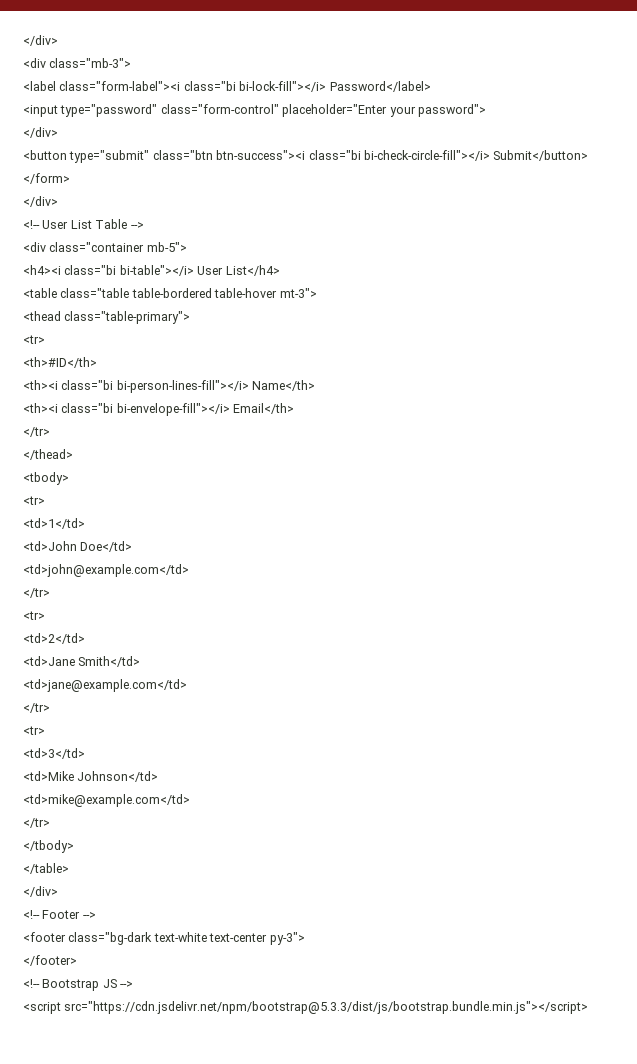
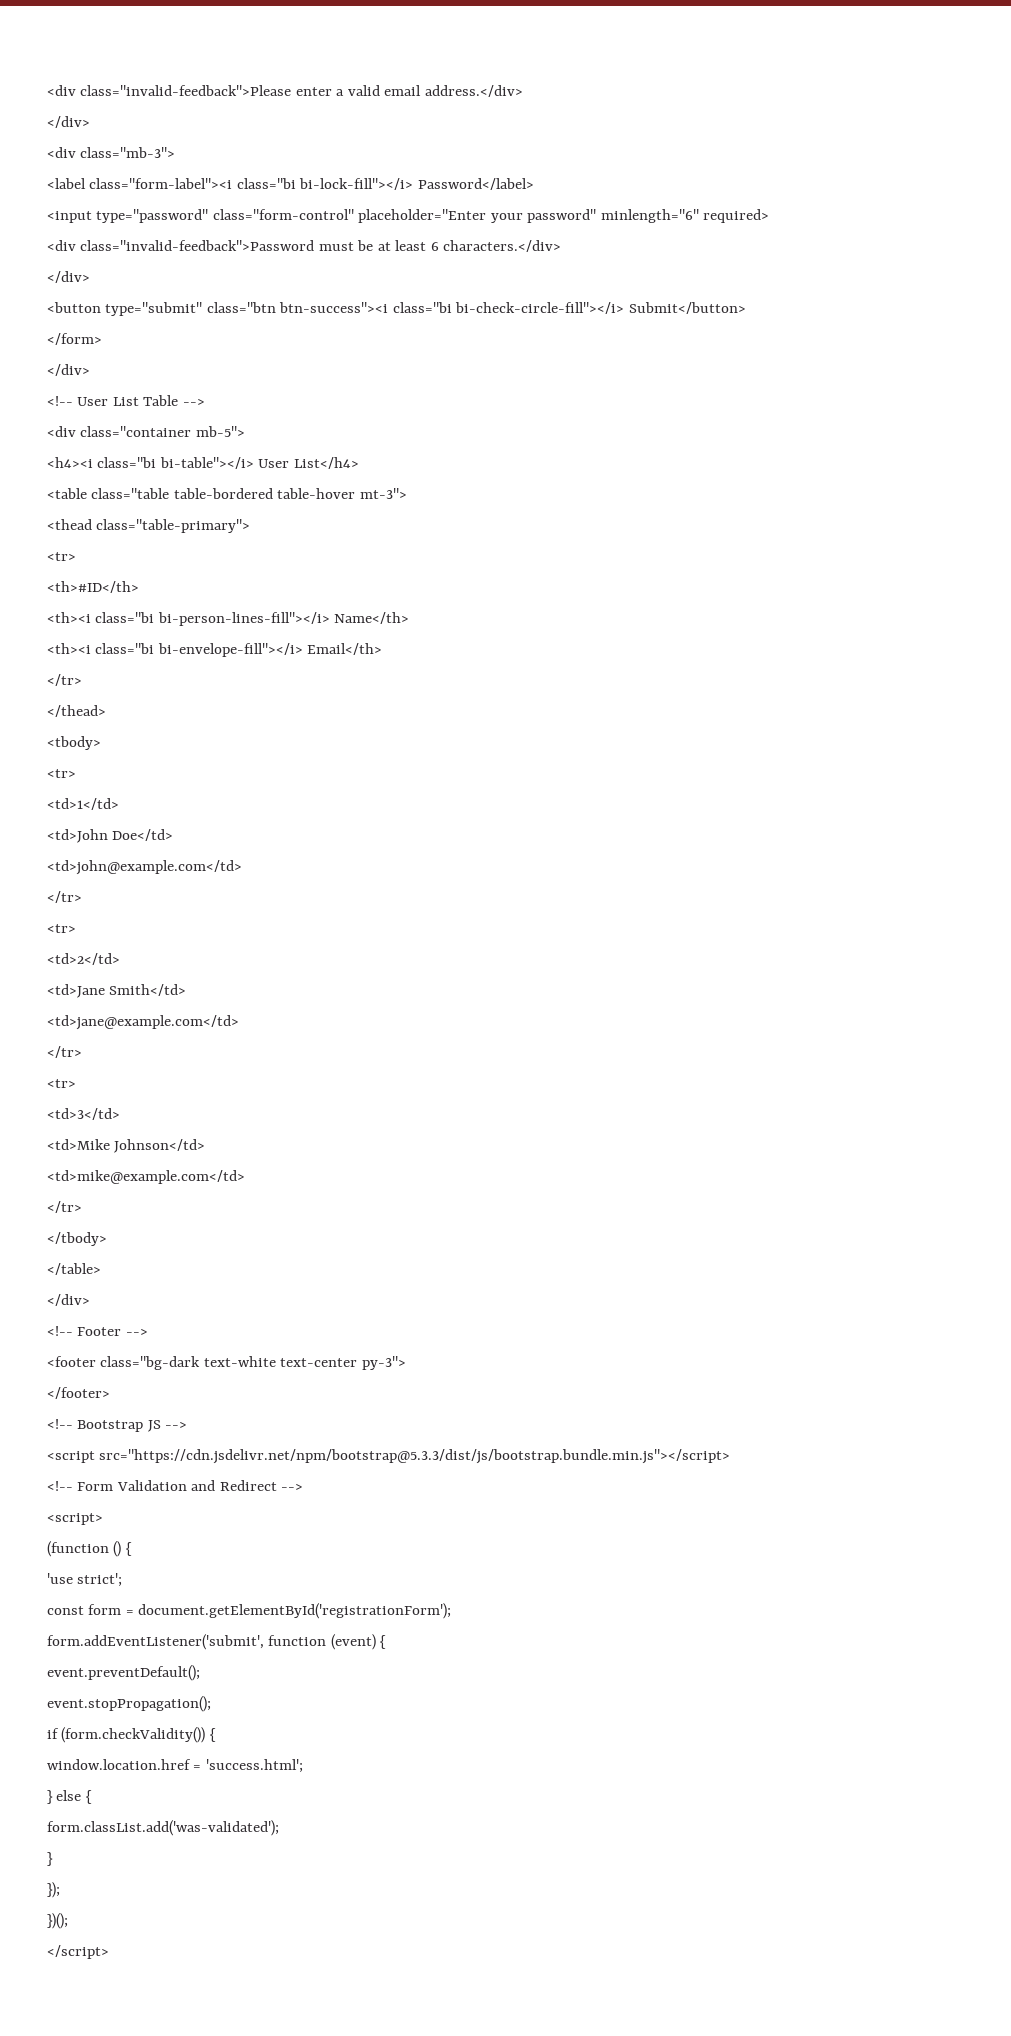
(23, 40) none -> [47,85,523,97] <div class="invalid-feedback">Please enter a valid email address.</div> //
[417,104,486,117] password"> -> [527,209,770,223] [47,240,562,252] password" minlength="6" required> // <div class="invalid-feedback">Password must be at least 6 characters.</div>
(589, 1007) none -> [47,1480,304,1491] [47,1513,103,1525] [47,1541,132,1557] [47,1573,123,1587] [47,1603,452,1619] [47,1634,387,1650] [47,1665,200,1681] [47,1696,211,1712] [47,1727,216,1743] [47,1759,303,1773] [47,1790,92,1804] [47,1820,279,1836] [47,1852,53,1866] [47,1882,60,1898] [47,1913,68,1929] [47,1945,109,1959] // <!-- Form Validation and Redirect --> // <script> // (function () { // 'use strict'; // const form = document.getElementById('registrationForm'); // form.addEventListener('submit', function (event) { // event.preventDefault(); // event.stopPropagation(); // if (form.checkValidity()) { // window.location.href = 'success.html'; // } else { // form.classList.add('was-validated'); // } // }); // })(); // </script>

